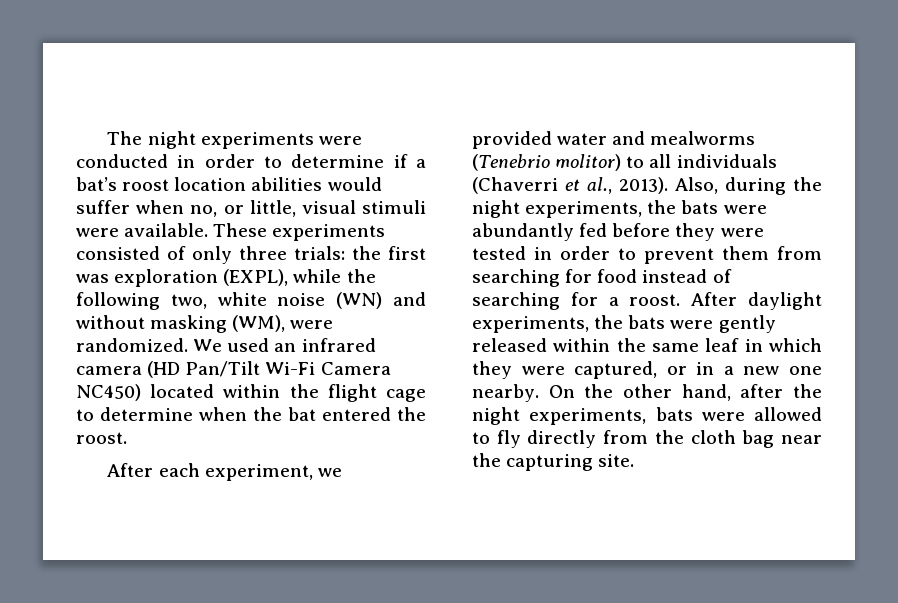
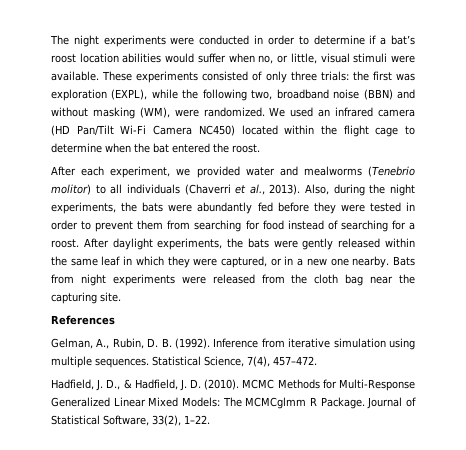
[217,292,383,309] white noise (WN) -> [276,89,393,100] broadband noise (BBN)
[548,384,822,401] [472,407,822,425] [472,430,597,448] On the other hand, after the night experiments, bats were allowed to fly directly -> [392,256,415,266] [51,274,255,286] Bats from night experiments were released
(635, 460) none -> [51,315,115,325] [51,338,415,350] [51,356,317,368] [51,379,415,391] [51,397,417,409] [51,415,210,426] // References // Gelman, A., Rubin, D. B. (1992). Inference from iterative simulation using multiple sequences. Statistical Science, 7(4), 457–472. // Hadfield, J. D., & Hadfield, J. D. (2010). MCMC Methods for Multi-Response Generalized Linear Mixed Models: The MCMCglmm R Package. Journal of Statistical Software, 33(2), 1–22.

